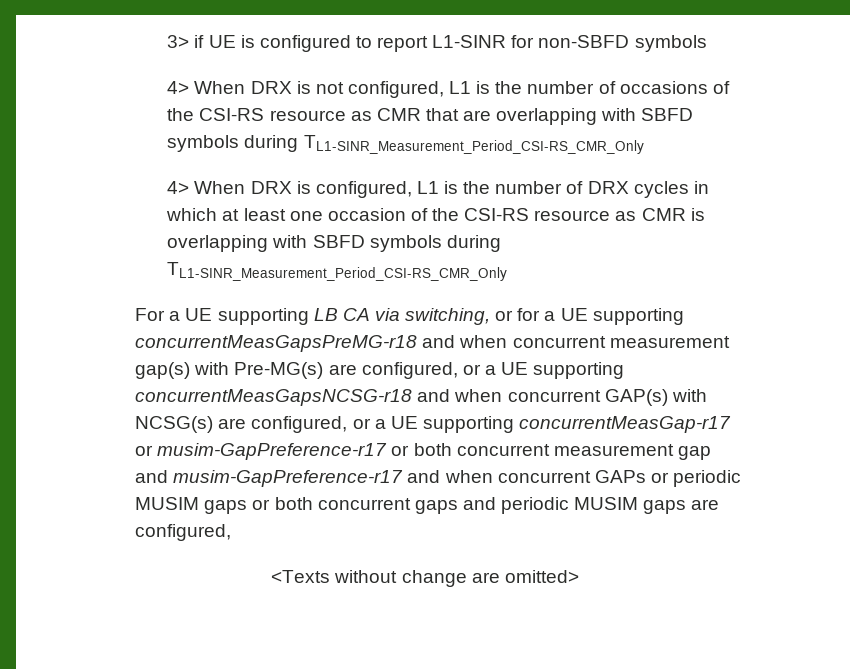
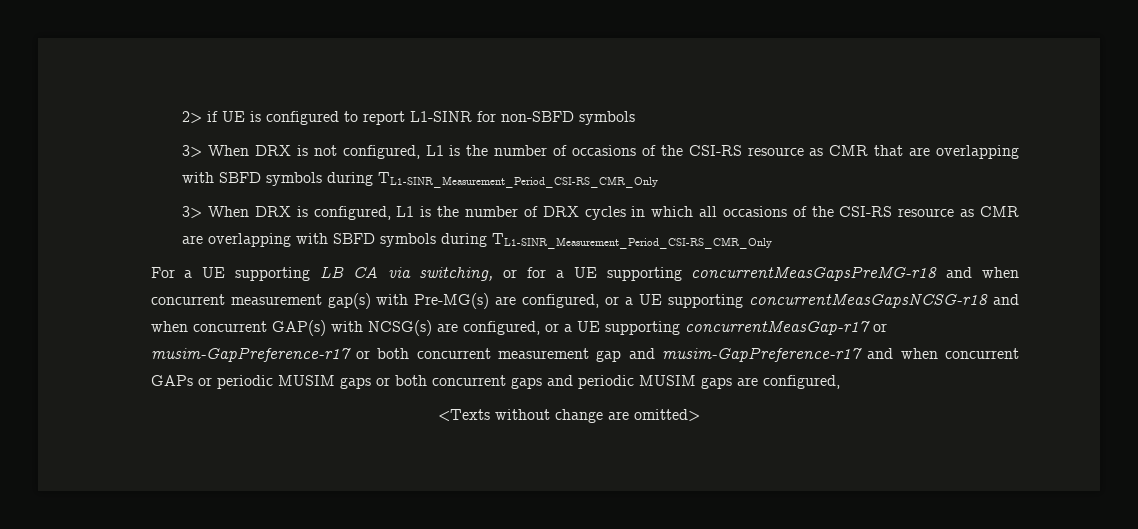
[167,35,190,48] 3> -> [182,111,203,124] 2>
[167,81,190,94] 4> -> [182,145,203,158] 3>
[167,181,190,194] 4> -> [182,206,203,219] 3>
[222,208,705,221] at least one occasion of the CSI-RS resource as CMR is -> [699,206,1020,217] [182,235,204,244] all occasions of the CSI-RS resource as CMR are

